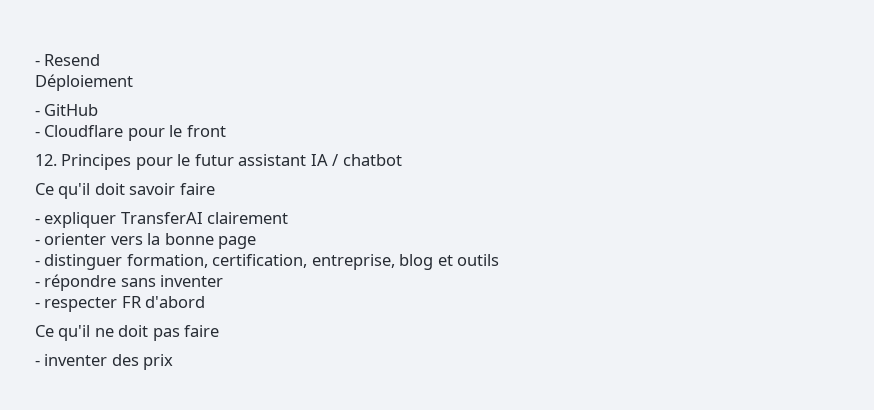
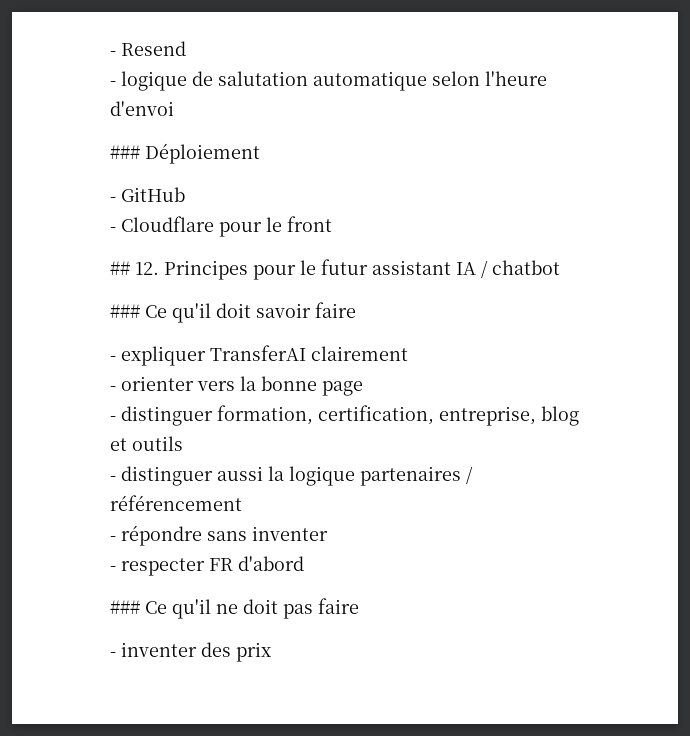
(101, 60) none -> [110,71,547,91] [110,101,174,116] [110,145,140,159] - logique de salutation automatique selon l'heure d'envoi // ###
(226, 131) none -> [110,261,130,275] ##
(402, 160) none -> [110,304,140,318] ###
(500, 260) none -> [110,466,473,486] [110,495,242,511] // - distinguer aussi la logique partenaires / référencement
(206, 302) none -> [110,600,140,614] ###

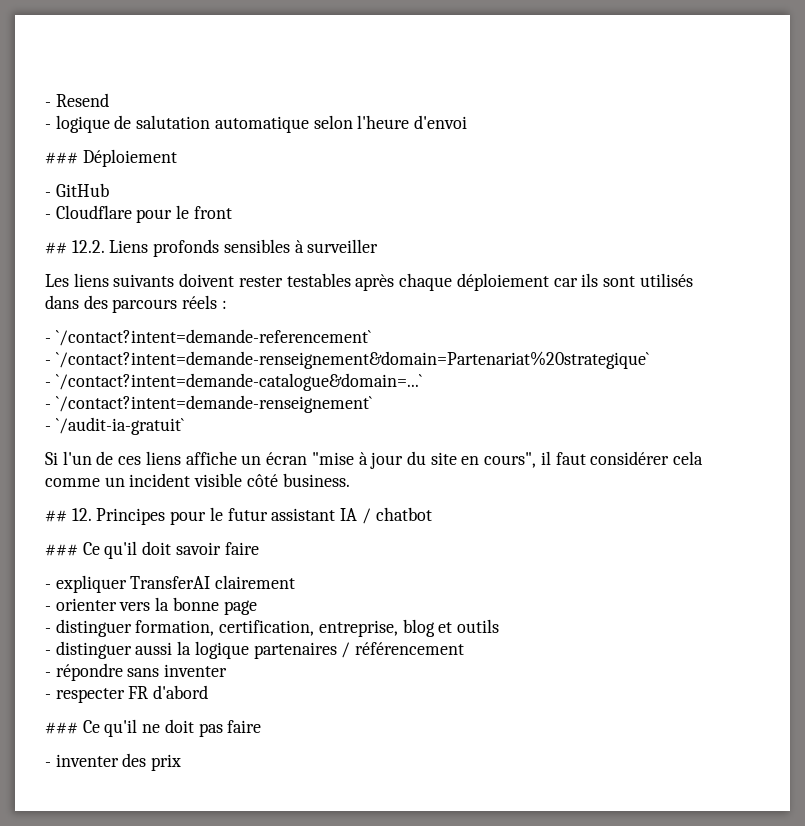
(332, 224) none -> [45,239,379,257] [45,273,693,291] [45,295,227,313] [45,329,371,346] [45,351,649,369] [45,373,422,391] [45,395,372,413] [45,417,184,435] [45,451,704,469] [45,473,350,487] // ## 12.2. Liens profonds sensibles à surveiller // Les liens suivants doivent rester testables après chaque déploiement car ils sont utilisés dans des parcours réels : // - `/contact?intent=demande-referencement` // - `/contact?intent=demande-renseignement&domain=Partenariat%20strategique` // - `/contact?intent=demande-catalogue&domain=...` // - `/contact?intent=demande-renseignement` // - `/audit-ia-gratuit` // Si l'un de ces liens affiche un écran "mise à jour du site en cours", il faut considérer cela comme un incident visible côté business.

